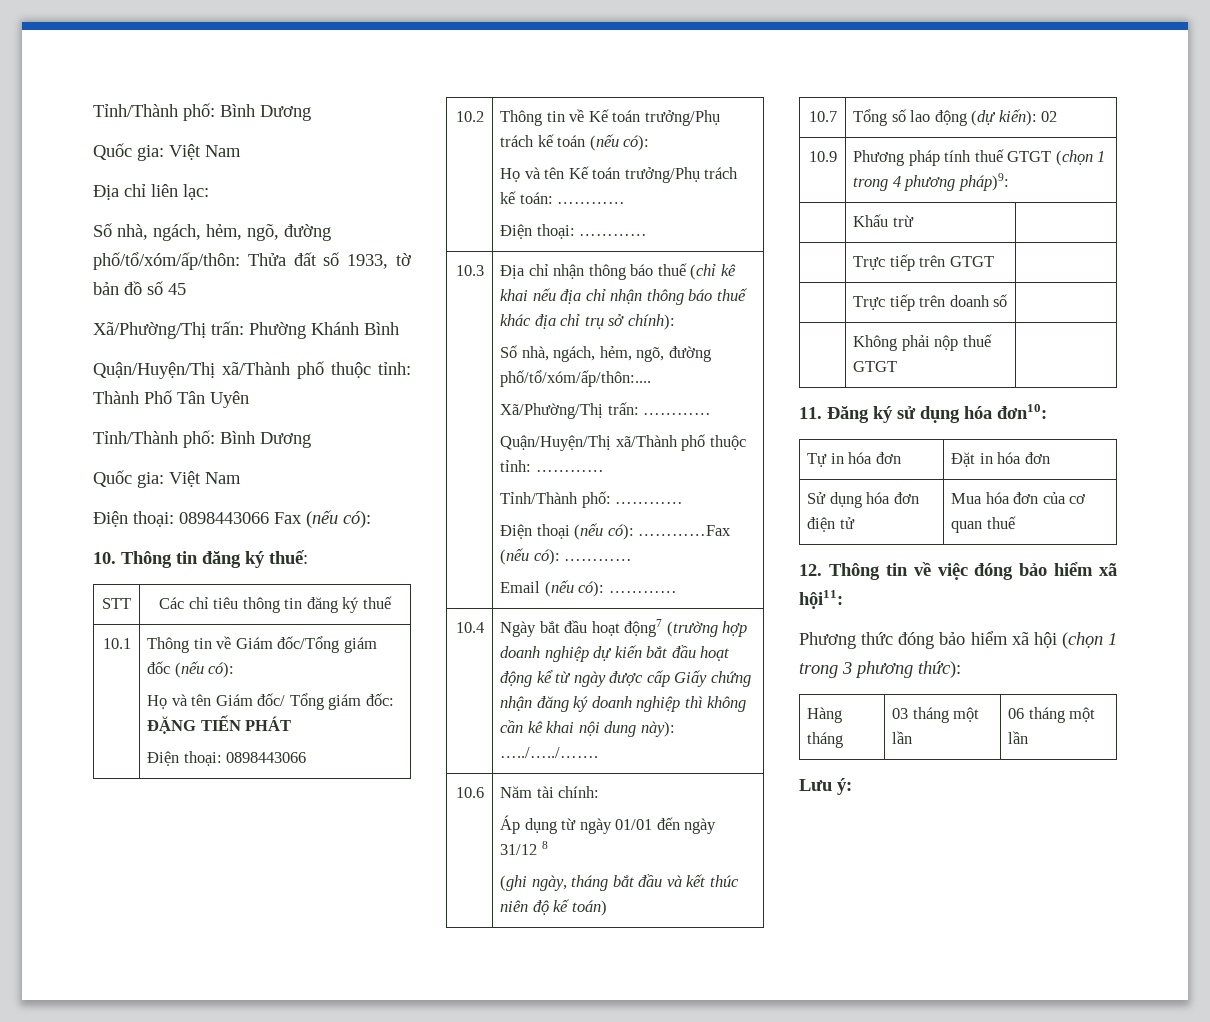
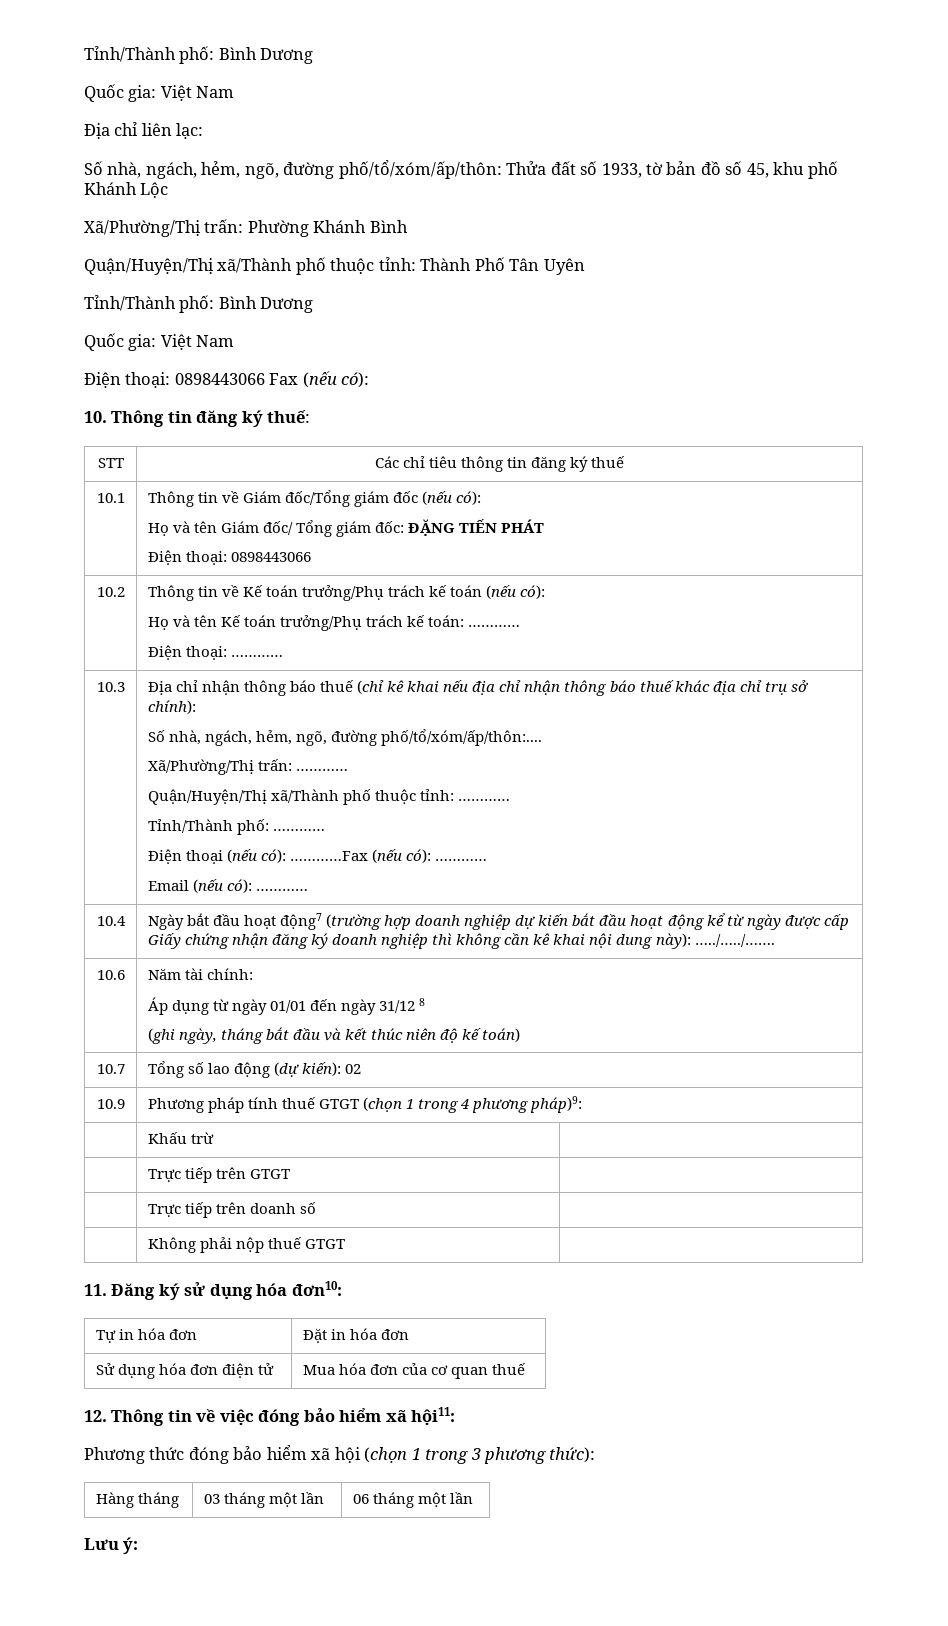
[168,283,186,295] 45 -> [746,161,838,179] [84,182,169,198] 45, khu phố Khánh Lộc

